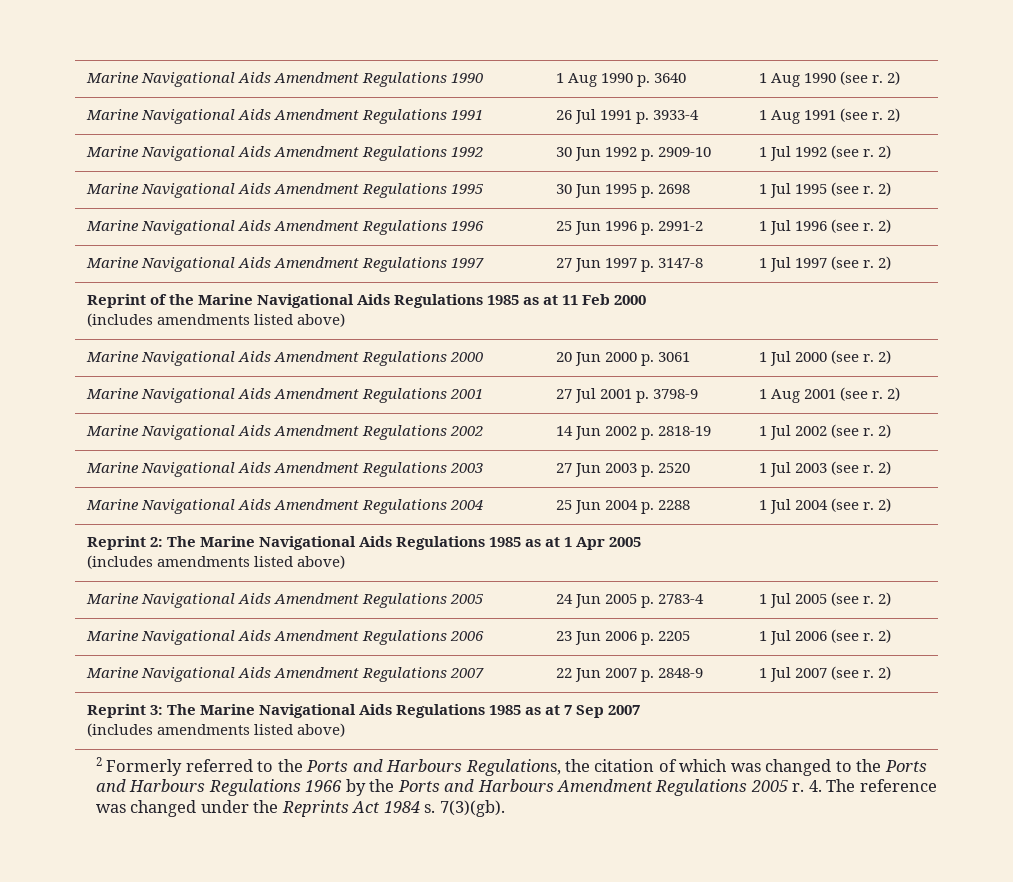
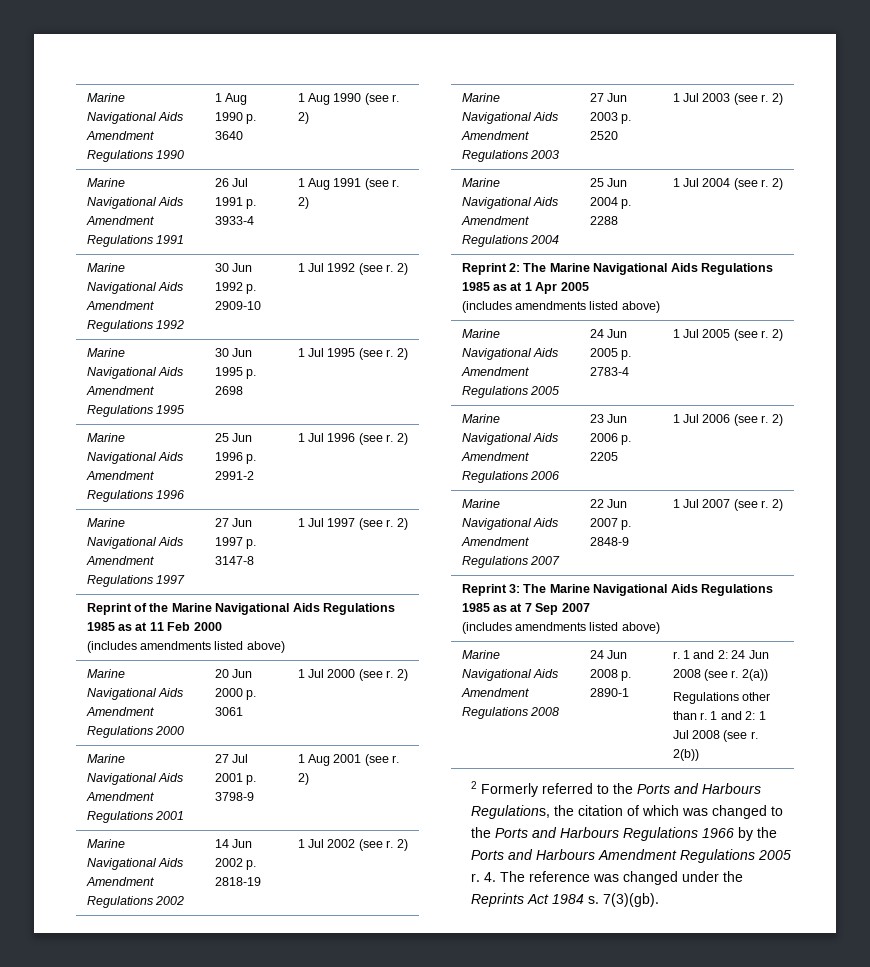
(345, 730) none -> [461,650,500,659] [461,669,559,681] [460,688,529,697] [461,707,560,719] [589,650,628,659] [589,669,632,681] [589,688,629,697] [672,650,769,659] [672,669,768,681] [672,692,771,704] [672,711,766,720] [672,730,758,742] [672,749,699,761] // Marine Navigational Aids Amendment Regulations 2008 | 24 Jun 2008 p. 2890-1 | r. 1 and 2: 24 Jun 2008 (see r. 2(a)) // Regulations other than r. 1 and 2: 1 Jul 2008 (see r. 2(b))

